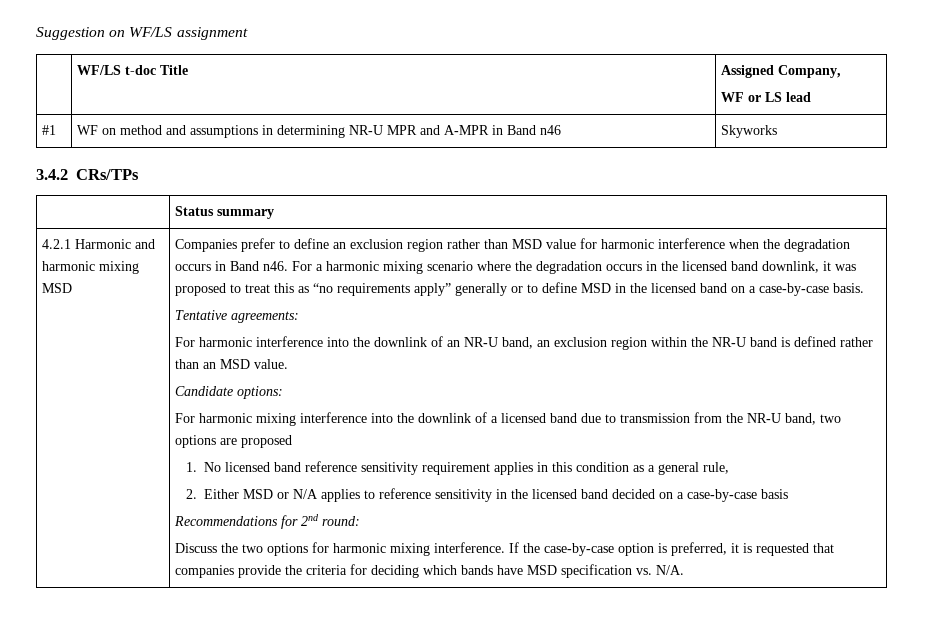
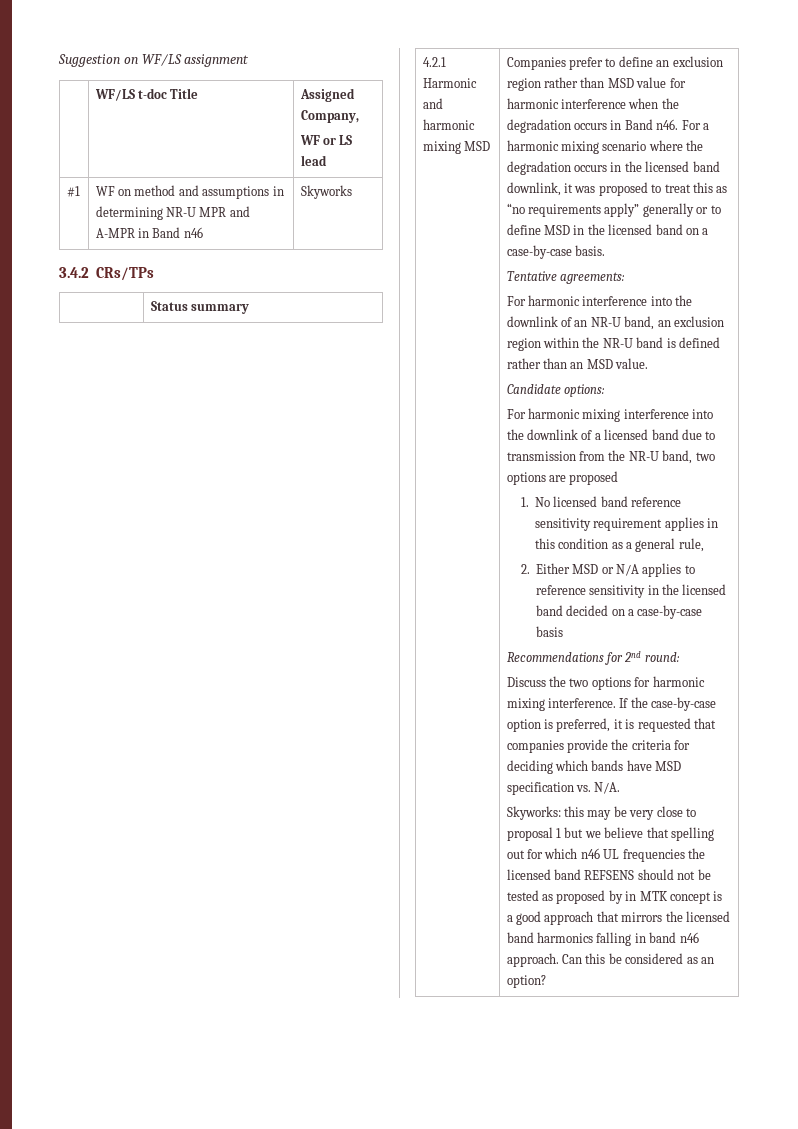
(685, 570) none -> [506,806,696,820] [506,827,714,841] [506,848,705,862] [506,869,711,880] [506,890,723,904] [506,911,730,925] [506,932,699,946] [506,953,714,967] [506,975,546,988] // Skyworks: this may be very close to proposal 1 but we believe that spelling out for which n46 UL frequencies the licensed band REFSENS should not be tested as proposed by in MTK concept is a good approach that mirrors the licensed band harmonics falling in band n46 approach. Can this be considered as an option?

